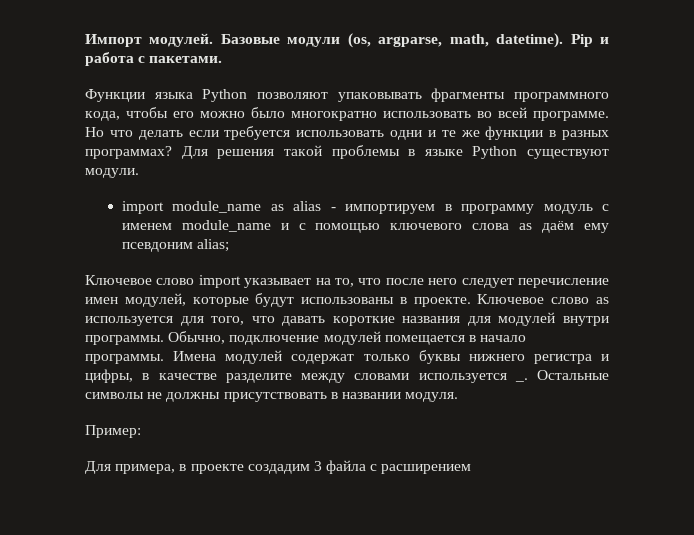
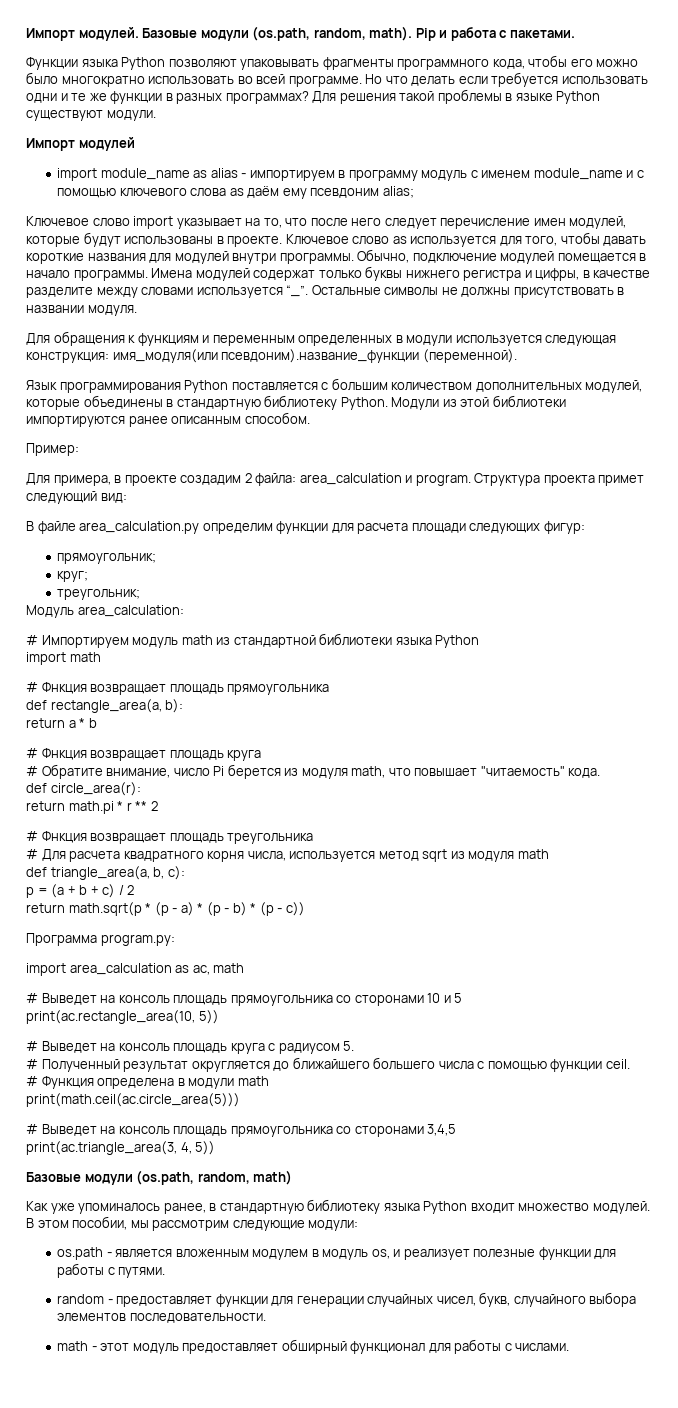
[347,33,564,48] (os, argparse, math, datetime). -> [252,26,413,41] (os.path, random, math).
(139, 173) none -> [26,137,135,151] // Импорт модулей
[251,316,275,323] что -> [560,232,600,244] чтобы
[514,378,528,382] _. -> [286,285,309,297] “_”.
(459, 397) none -> [26,331,617,346] [26,349,517,363] [26,378,643,393] [26,395,566,410] [26,412,310,427] // Для обращения к функциям и переменным определенных в модули используется следующая конструкция: имя_модуля(или псевдоним).название_функции (переменной). // Язык программирования Python поставляется с большим количеством дополнительных модулей, которые объединены в стандартную библиотеку Python. Модули из этой библиотеки импортируются ранее описанным способом.
[313,460,472,474] 3 файла с расширением -> [244,473,645,486] [26,491,127,504] [26,521,585,534] [57,553,157,564] [57,571,89,582] [57,589,141,600] [26,605,184,618] [26,633,480,648] [26,652,101,665] [26,682,330,695] [26,699,184,713] [26,718,97,728] [26,748,262,761] [26,764,601,779] [26,782,141,796] [26,801,158,814] [26,831,314,844] [26,849,549,862] [26,866,185,880] [26,884,135,898] [26,902,305,916] [26,933,175,946] [26,963,245,976] [26,993,463,1006] [26,1010,219,1024] [26,1041,355,1054] [26,1057,630,1072] [26,1076,269,1089] [26,1093,240,1107] [26,1124,457,1137] [26,1141,216,1155] [26,1170,293,1185] [26,1199,650,1214] [26,1216,359,1231] [57,1247,617,1260] [57,1263,166,1278] [57,1292,637,1307] [57,1313,266,1323] [57,1339,570,1354] 2 файла: area_calculation и program. Структура проекта примет следующий вид: // В файле area_calculation.py определим функции для расчета площади следующих фигур: // прямоугольник; // круг; // треугольник; // Модуль area_calculation: // # Импортируем модуль math из стандартной библиотеки языка Python // import math // # Фнкция возвращает площадь прямоугольника // def rectangle_area(a, b): // return a * b // # Фнкция возвращает площадь круга // # Обратите внимание, число Pi берется из модуля math, что повышает "читаемость" кода. // def circle_area(r): // return math.pi * r ** 2 // # Фнкция возвращает площадь треугольника // # Для расчета квадратного корня числа, используется метод sqrt из модуля math // def triangle_area(a, b, c): // p = (a + b + c) / 2 // return math.sqrt(p * (p - a) * (p - b) * (p - c)) // Программа program.py: // import area_calculation as ac, math // # Выведет на консоль площадь прямоугольника со сторонами 10 и 5 // print(ac.rectangle_area(10, 5)) // # Выведет на консоль площадь круга с радиусом 5. // # Полученный результат округляется до ближайшего большего числа с помощью функции ceil. // # Функция определена в модули math // print(math.ceil(ac.circle_area(5))) // # Выведет на консоль площадь прямоугольника со сторонами 3,4,5 // print(ac.triangle_area(3, 4, 5)) // Базовые модули (os.path, random, math) // Как уже упоминалось ранее, в стандартную библиотеку языка Python входит множество модулей. В этом пособии, мы рассмотрим следующие модули: // os.path - является вложенным модулем в модуль os, и реализует полезные функции для работы с путями. // random - предоставляет функции для генерации случайных чисел, букв, случайного выбора элементов последовательности. // math - этот модуль предоставляет обширный функционал для работы с числами.

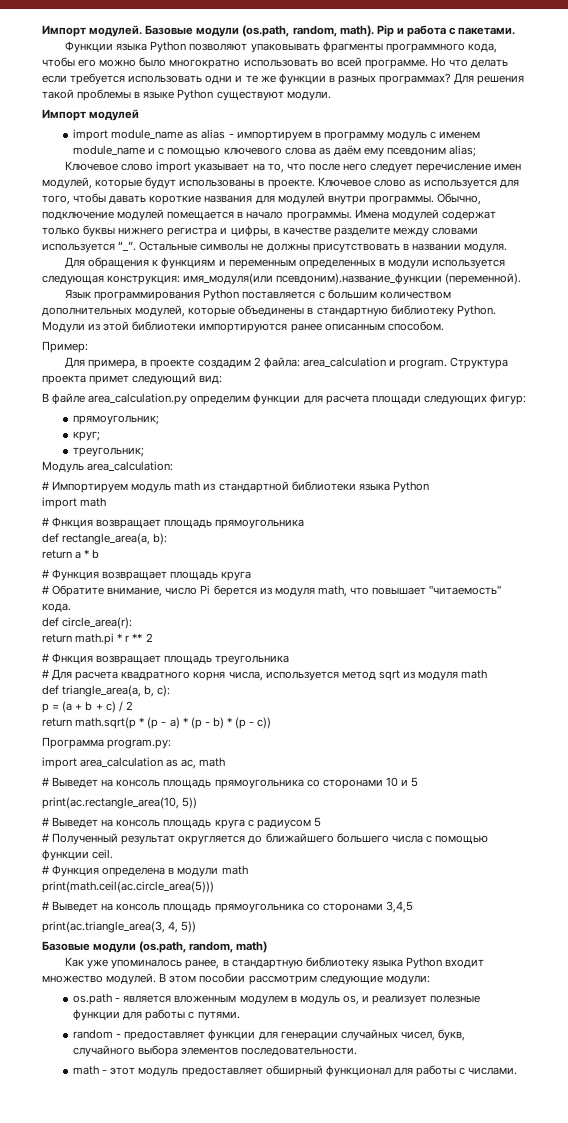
[41,748,87,760] Фнкция -> [52,569,100,581] Функция
[343,1041,355,1051] 5. -> [313,817,321,827] 5
[72,1216,149,1230] пособии, мы -> [199,973,246,983] пособии

